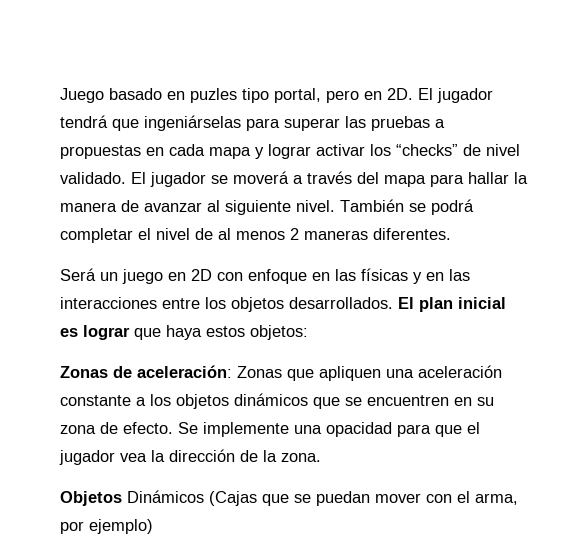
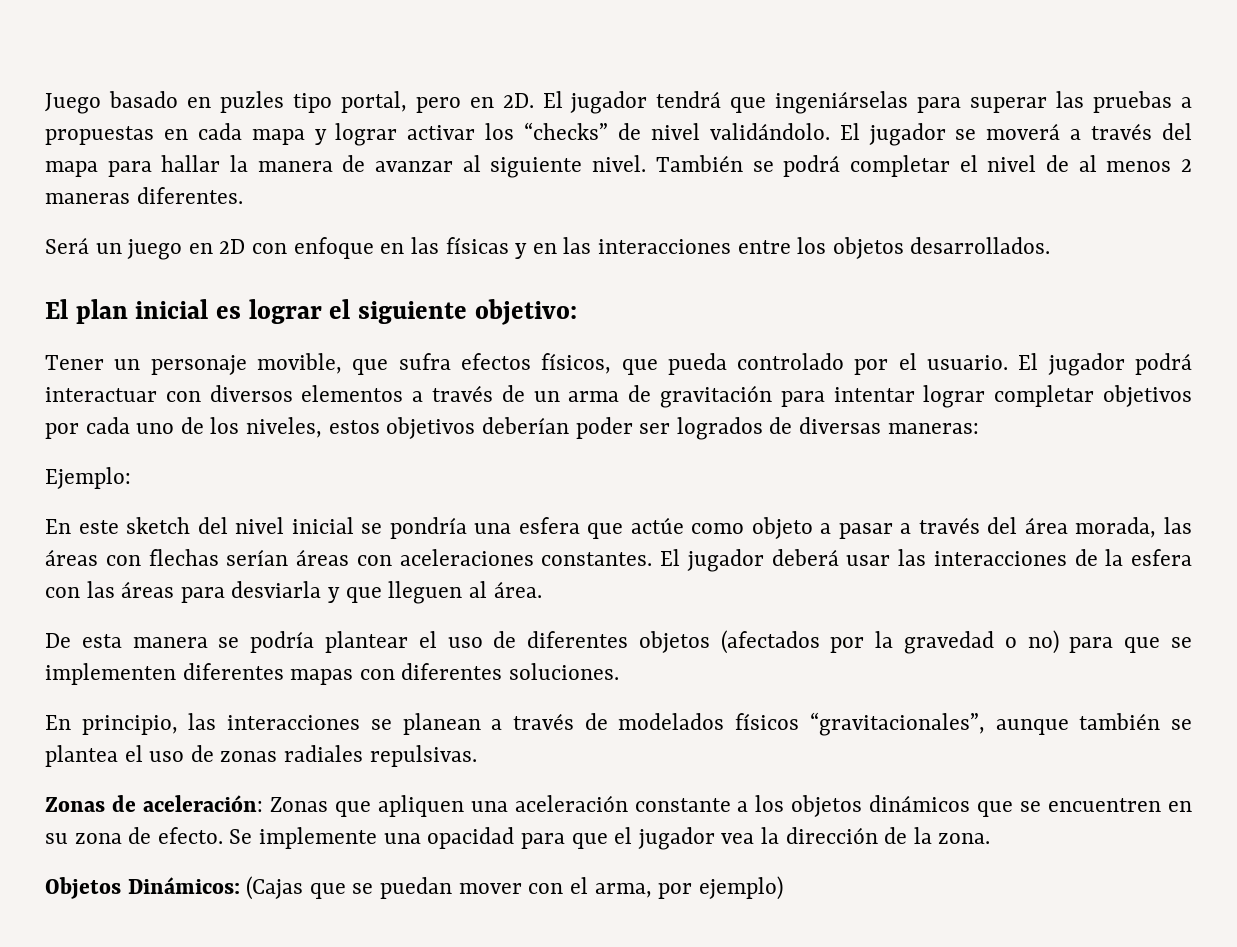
[60,172,126,184] validado. -> [709,123,830,140] validándolo.
(393, 303) none -> (1051, 245) //
[134,325,308,340] que haya estos objetos: -> [329,299,577,325] [45,353,1192,376] [45,385,1192,408] [45,417,979,440] [45,467,131,489] [45,517,1192,539] [45,549,1192,572] [45,581,542,604] [45,630,1193,654] [45,663,620,685] [45,712,1193,736] [45,745,477,767] el siguiente objetivo: // Tener un personaje movible, que sufra efectos físicos, que pueda controlado por el usuario. El jugador podrá interactuar con diversos elementos a través de un arma de gravitación para intentar lograr completar objetivos por cada uno de los niveles, estos objetivos deberían poder ser logrados de diversas maneras: // Ejemplo: // En este sketch del nivel inicial se pondría una esfera que actúe como objeto a pasar a través del área morada, las áreas con flechas serían áreas con aceleraciones constantes. El jugador deberá usar las interacciones de la esfera con las áreas para desviarla y que lleguen al área. // De esta manera se podría plantear el uso de diferentes objetos (afectados por la gravedad o no) para que se implementen diferentes mapas con diferentes soluciones. // En principio, las interacciones se planean a través de modelados físicos “gravitacionales”, aunque también se plantea el uso de zonas radiales repulsivas.
[127,490,204,503] Dinámicos -> [127,877,240,894] Dinámicos:

